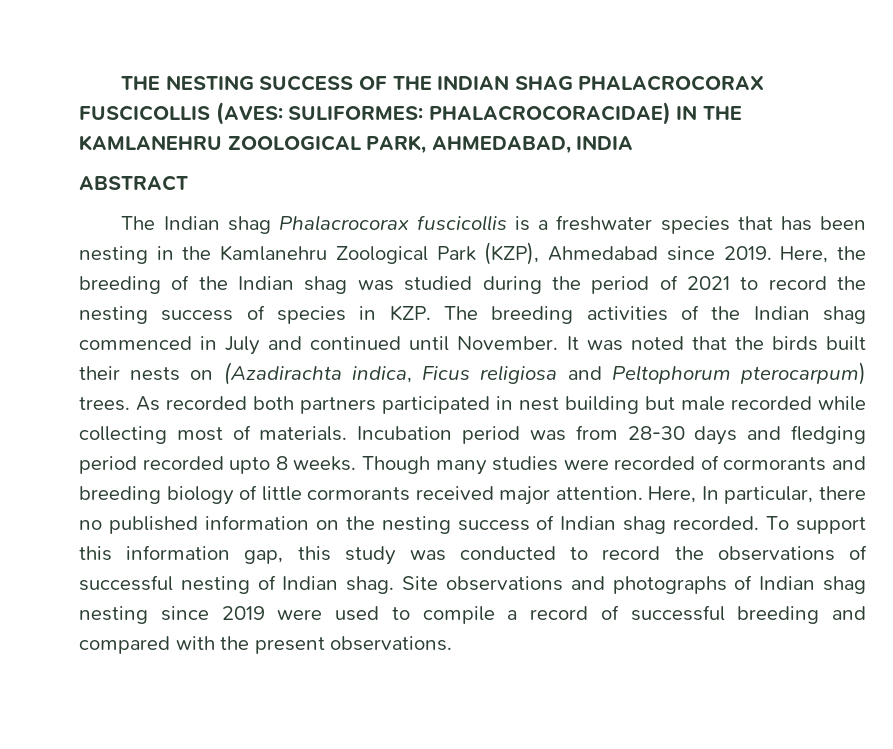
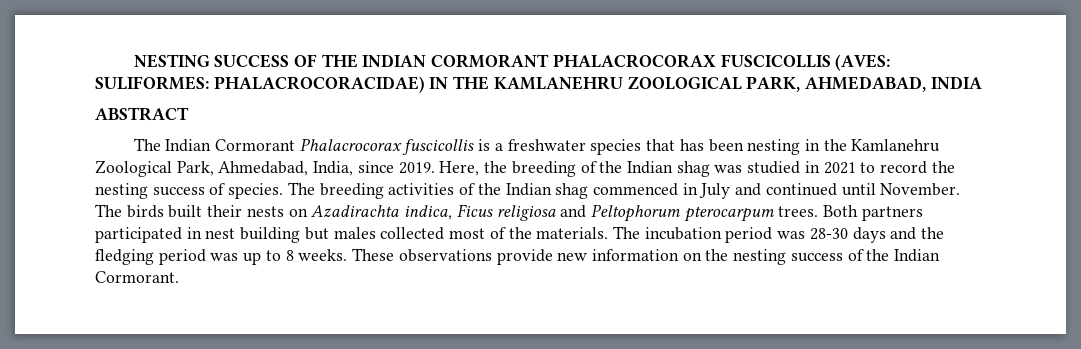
[121,76,161,90] THE -> (133, 61) none
[514,76,573,90] SHAG -> [431,54,550,68] CORMORANT
[227,216,271,234] shag -> [215,139,296,151] Cormorant
[436,242,659,265] Park (KZP), Ahmedabad -> [176,161,354,176] Park, Ahmedabad, India,
[482,275,678,294] during the period of -> [804,161,820,173] in
[277,305,431,324] species in KZP. -> [228,183,284,199] species.
[566,336,764,351] It was noted that the -> [95,204,122,217] The
[223,362,342,385] (Azadirachta -> [311,205,400,217] Azadirachta
[740,362,866,385] [79,396,294,411] pterocarpum) trees. As recorded both -> [683,205,859,222] pterocarpum trees. Both
[681,396,866,411] [79,425,618,444] male recorded while collecting most of materials. Incubation period was from -> [333,226,806,243] males collected most of the materials. The incubation period was
(782, 433) none -> [921,227,945,239] the
[142,455,867,475] [79,485,866,505] [79,516,198,534] recorded upto 8 weeks. Though many studies were recorded of cormorants and breeding biology of little cormorants received major attention. Here, In particular, there no published -> [210,248,588,265] was up to 8 weeks. These observations provide new
[560,516,866,534] [79,545,867,565] [79,575,867,594] [79,605,866,624] [79,636,453,654] Indian shag recorded. To support this information gap, this study was conducted to record the observations of successful nesting of Indian shag. Site observations and photographs of Indian shag nesting since 2019 were used to compile a record of successful breeding and compared with the present observations. -> [866,249,941,262] [95,271,179,283] the Indian Cormorant.

